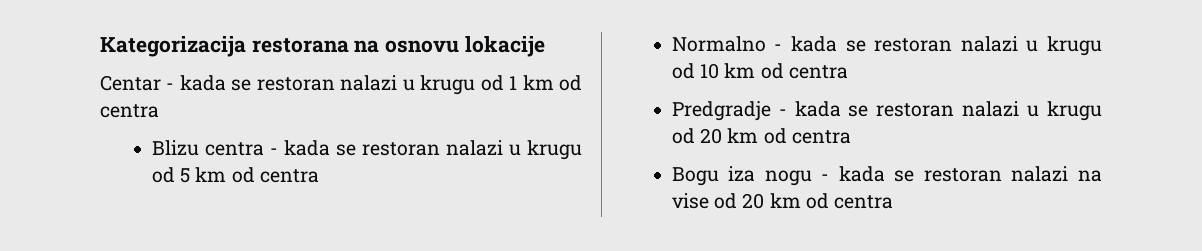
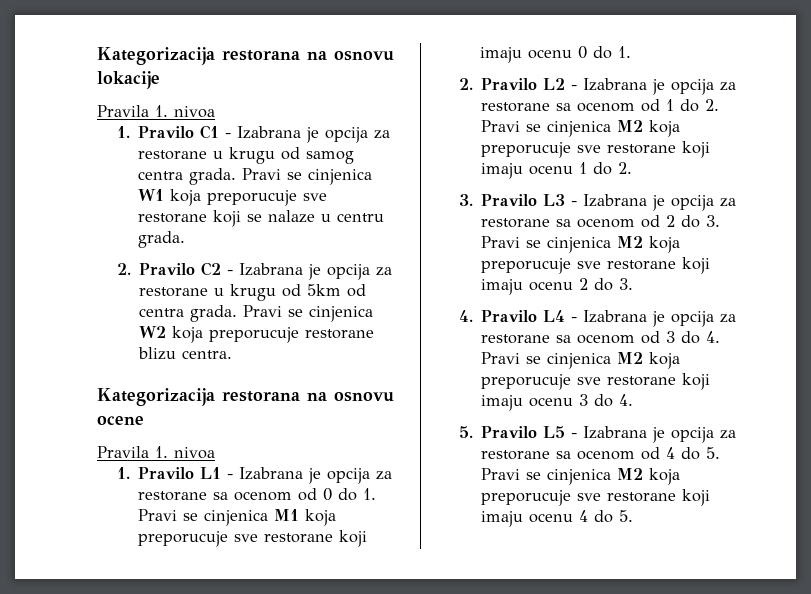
[100,75,582,95] [100,104,159,118] [151,140,582,160] [151,167,319,183] [671,36,1102,56] [671,63,848,79] [671,101,1102,121] [671,128,851,144] [671,166,1102,186] [671,193,894,209] Centar - kada se restoran nalazi u krugu od 1 km od centra // Blizu centra - kada se restoran nalazi u krugu od 5 km od centra // Normalno - kada se restoran nalazi u krugu od 10 km od centra // Predgradje - kada se restoran nalazi u krugu od 20 km od centra // Bogu iza nogu - kada se restoran nalazi na vise od 20 km od centra -> [97,105,215,118] [117,125,391,143] [138,147,355,164] [138,168,373,185] [138,189,328,206] [138,210,385,227] [138,231,186,248] [117,262,393,280] [139,284,367,301] [139,305,374,322] [139,326,375,343] [138,347,233,360] [97,388,394,406] [97,416,144,425] [97,446,215,459] [117,467,393,484] [138,488,377,501] [138,509,337,526] [138,530,368,547] [480,46,632,63] [459,78,737,95] [481,99,720,112] [481,120,681,137] [481,141,711,158] [481,162,633,179] [459,194,737,211] [481,215,721,228] [481,236,681,253] [481,257,711,274] [481,278,634,295] [459,310,737,327] [481,331,721,344] [481,352,681,369] [481,373,711,390] [481,394,634,411] [459,426,737,443] [481,447,721,460] [481,468,681,485] [481,489,711,506] [481,510,634,527] Pravila 1. nivoa // 1. Pravilo C1 - Izabrana je opcija za restorane u krugu od samog centra grada. Pravi se cinjenica W1 koja preporucuje sve restorane koji se nalaze u centru grada. // 2. Pravilo C2 - Izabrana je opcija za restorane u krugu od 5km od centra grada. Pravi se cinjenica W2 koja preporucuje restorane blizu centra. // Kategorizacija restorana na osnovu ocene // Pravila 1. nivoa // 1. Pravilo L1 - Izabrana je opcija za restorane sa ocenom od 0 do 1. Pravi se cinjenica M1 koja preporucuje sve restorane koji imaju ocenu 0 do 1. // 2. Pravilo L2 - Izabrana je opcija za restorane sa ocenom od 1 do 2. Pravi se cinjenica M2 koja preporucuje sve restorane koji imaju ocenu 1 do 2. // 3. Pravilo L3 - Izabrana je opcija za restorane sa ocenom od 2 do 3. Pravi se cinjenica M2 koja preporucuje sve restorane koji imaju ocenu 2 do 3. // 4. Pravilo L4 - Izabrana je opcija za restorane sa ocenom od 3 do 4. Pravi se cinjenica M2 koja preporucuje sve restorane koji imaju ocenu 3 do 4. // 5. Pravilo L5 - Izabrana je opcija za restorane sa ocenom od 4 do 5. Pravi se cinjenica M2 koja preporucuje sve restorane koji imaju ocenu 4 do 5.

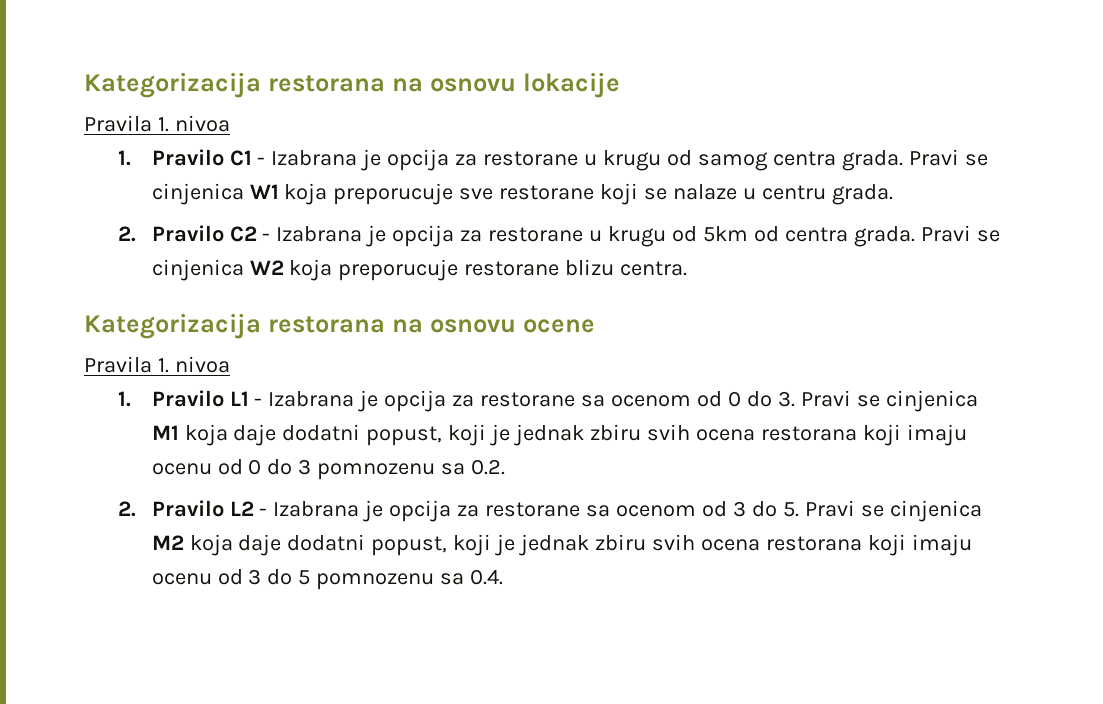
[363,488,377,500] 1. -> [777,391,795,407] 3.
[138,530,368,547] [480,46,632,63] preporucuje sve restorane koji imaju ocenu 0 do 1. -> [233,424,967,446] [151,459,506,480] daje dodatni popust, koji je jednak zbiru svih ocena restorana koji imaju ocenu od 0 do 3 pomnozenu sa 0.2.
[666,99,720,112] [481,120,681,137] [481,141,711,158] [481,162,633,179] [459,194,737,211] [481,215,721,228] [481,236,681,253] [481,257,711,274] [481,278,634,295] [459,310,737,327] [481,331,721,344] [481,352,681,369] [481,373,711,390] [481,394,634,411] [459,426,737,443] [481,447,676,460] 1 do 2. Pravi se cinjenica M2 koja preporucuje sve restorane koji imaju ocenu 1 do 2. // 3. Pravilo L3 - Izabrana je opcija za restorane sa ocenom od 2 do 3. Pravi se cinjenica M2 koja preporucuje sve restorane koji imaju ocenu 2 do 3. // 4. Pravilo L4 - Izabrana je opcija za restorane sa ocenom od 3 do 4. Pravi se cinjenica M2 koja preporucuje sve restorane koji imaju ocenu 3 do 4. // 5. Pravilo L5 - Izabrana je opcija za restorane sa ocenom od 4 -> [732,501,746,517] 3
[481,489,711,506] [481,510,634,527] preporucuje sve restorane koji imaju ocenu 4 do 5. -> [238,534,972,556] [151,569,504,590] daje dodatni popust, koji je jednak zbiru svih ocena restorana koji imaju ocenu od 3 do 5 pomnozenu sa 0.4.

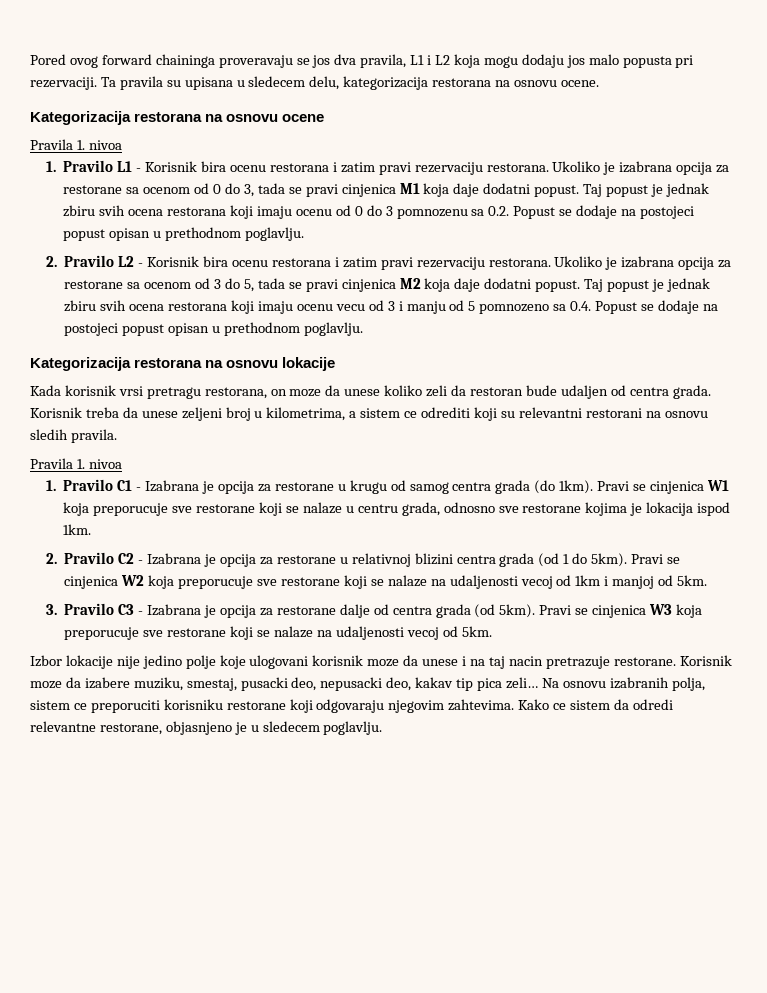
(84, 85) none -> [30,54,694,68] [30,76,599,90] [30,111,325,125] [30,139,122,150] [46,160,730,175] [63,183,709,197] [63,205,694,219] [63,227,305,241] [46,255,732,270] [64,278,710,292] [64,300,718,314] [64,322,364,336] Pored ovog forward chaininga proveravaju se jos dva pravila, L1 i L2 koja mogu dodaju jos malo popusta pri rezervaciji. Ta pravila su upisana u sledecem delu, kategorizacija restorana na osnovu ocene. // Kategorizacija restorana na osnovu ocene // Pravila 1. nivoa // 1. Pravilo L1 - Korisnik bira ocenu restorana i zatim pravi rezervaciju restorana. Ukoliko je izabrana opcija za restorane sa ocenom od 0 do 3, tada se pravi cinjenica M1 koja daje dodatni popust. Taj popust je jednak zbiru svih ocena restorana koji imaju ocenu od 0 do 3 pomnozenu sa 0.2. Popust se dodaje na postojeci popust opisan u prethodnom poglavlju. // 2. Pravilo L2 - Korisnik bira ocenu restorana i zatim pravi rezervaciju restorana. Ukoliko je izabrana opcija za restorane sa ocenom od 3 do 5, tada se pravi cinjenica M2 koja daje dodatni popust. Taj popust je jednak zbiru svih ocena restorana koji imaju ocenu vecu od 3 i manju od 5 pomnozeno sa 0.4. Popust se dodaje na postojeci popust opisan u prethodnom poglavlju. //
(620, 85) none -> [30,385,711,399] [30,407,708,421] [30,429,117,443] // Kada korisnik vrsi pretragu restorana, on moze da unese koliko zeli da restoran bude udaljen od centra grada. Korisnik treba da unese zeljeni broj u kilometrima, a sistem ce odrediti koji su relevantni restorani na osnovu sledih pravila.
[841,150,903,171] grada. -> [495,480,594,494] grada (do 1km).
[831,184,893,205] grada. -> [401,502,731,516] [63,524,92,535] grada, odnosno sve restorane kojima je lokacija ispod 1km.
[608,226,915,247] krugu od 5km od centra grada. -> [351,553,628,567] relativnoj blizini centra grada (od 1 do 5km).
[464,259,688,276] [84,313,595,339] [84,356,230,373] [117,390,978,412] [151,424,967,446] [151,459,506,480] [117,500,982,522] [151,534,972,556] [151,569,504,590] restorane blizu centra. // Kategorizacija restorana na osnovu ocene // Pravila 1. nivoa // 1. Pravilo L1 - Izabrana je opcija za restorane sa ocenom od 0 do 3. Pravi se cinjenica M1 koja daje dodatni popust, koji je jednak zbiru svih ocena restorana koji imaju ocenu od 0 do 3 pomnozenu sa 0.2. // 2. Pravilo L2 - Izabrana je opcija za restorane sa ocenom od 3 do 5. Pravi se cinjenica M2 koja daje dodatni popust, koji je jednak zbiru svih ocena restorana koji imaju ocenu od 3 do 5 pomnozenu sa 0.4. -> [257,575,708,589] [46,603,702,618] [64,626,492,640] [30,655,732,669] [30,677,705,691] [30,699,673,713] [30,721,383,735] sve restorane koji se nalaze na udaljenosti vecoj od 1km i manjoj od 5km. // 3. Pravilo C3 - Izabrana je opcija za restorane dalje od centra grada (od 5km). Pravi se cinjenica W3 koja preporucuje sve restorane koji se nalaze na udaljenosti vecoj od 5km. // Izbor lokacije nije jedino polje koje ulogovani korisnik moze da unese i na taj nacin pretrazuje restorane. Korisnik moze da izabere muziku, smestaj, pusacki deo, nepusacki deo, kakav tip pica zeli… Na osnovu izabranih polja, sistem ce preporuciti korisniku restorane koji odgovaraju njegovim zahtevima. Kako ce sistem da odredi relevantne restorane, objasnjeno je u sledecem poglavlju.

